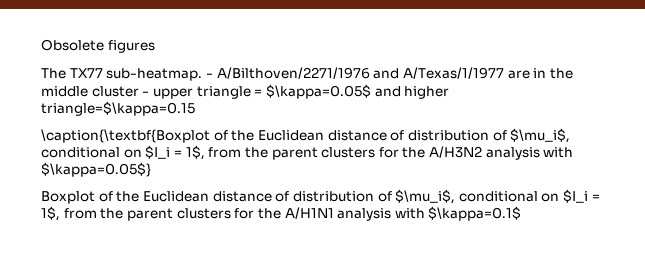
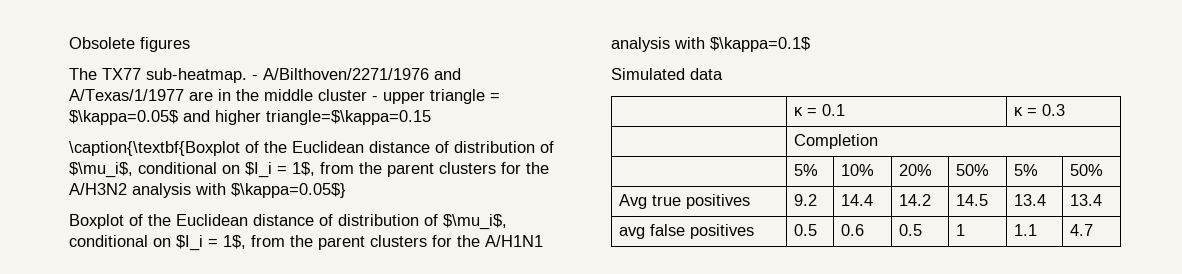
(522, 213) none -> [611,68,723,80] [794,104,846,116] [1014,104,1066,116] [794,134,879,149] [794,164,819,176] [841,164,875,176] [899,164,933,176] [956,164,990,176] [1014,164,1039,176] [1070,164,1104,176] [619,194,751,209] [794,194,818,206] [841,194,874,206] [899,194,932,206] [956,194,989,206] [1014,194,1047,206] [1070,194,1103,206] [619,224,755,239] [794,224,818,236] [841,224,865,236] [899,224,923,236] [956,224,966,236] [1014,224,1038,236] [1070,224,1094,236] // Simulated data // | κ = 0.1 | κ = 0.3 // | Completion // | 5% | 10% | 20% | 50% | 5% | 50% // Avg true positives | 9.2 | 14.4 | 14.2 | 14.5 | 13.4 | 13.4 // avg false positives | 0.5 | 0.6 | 0.5 | 1 | 1.1 | 4.7

